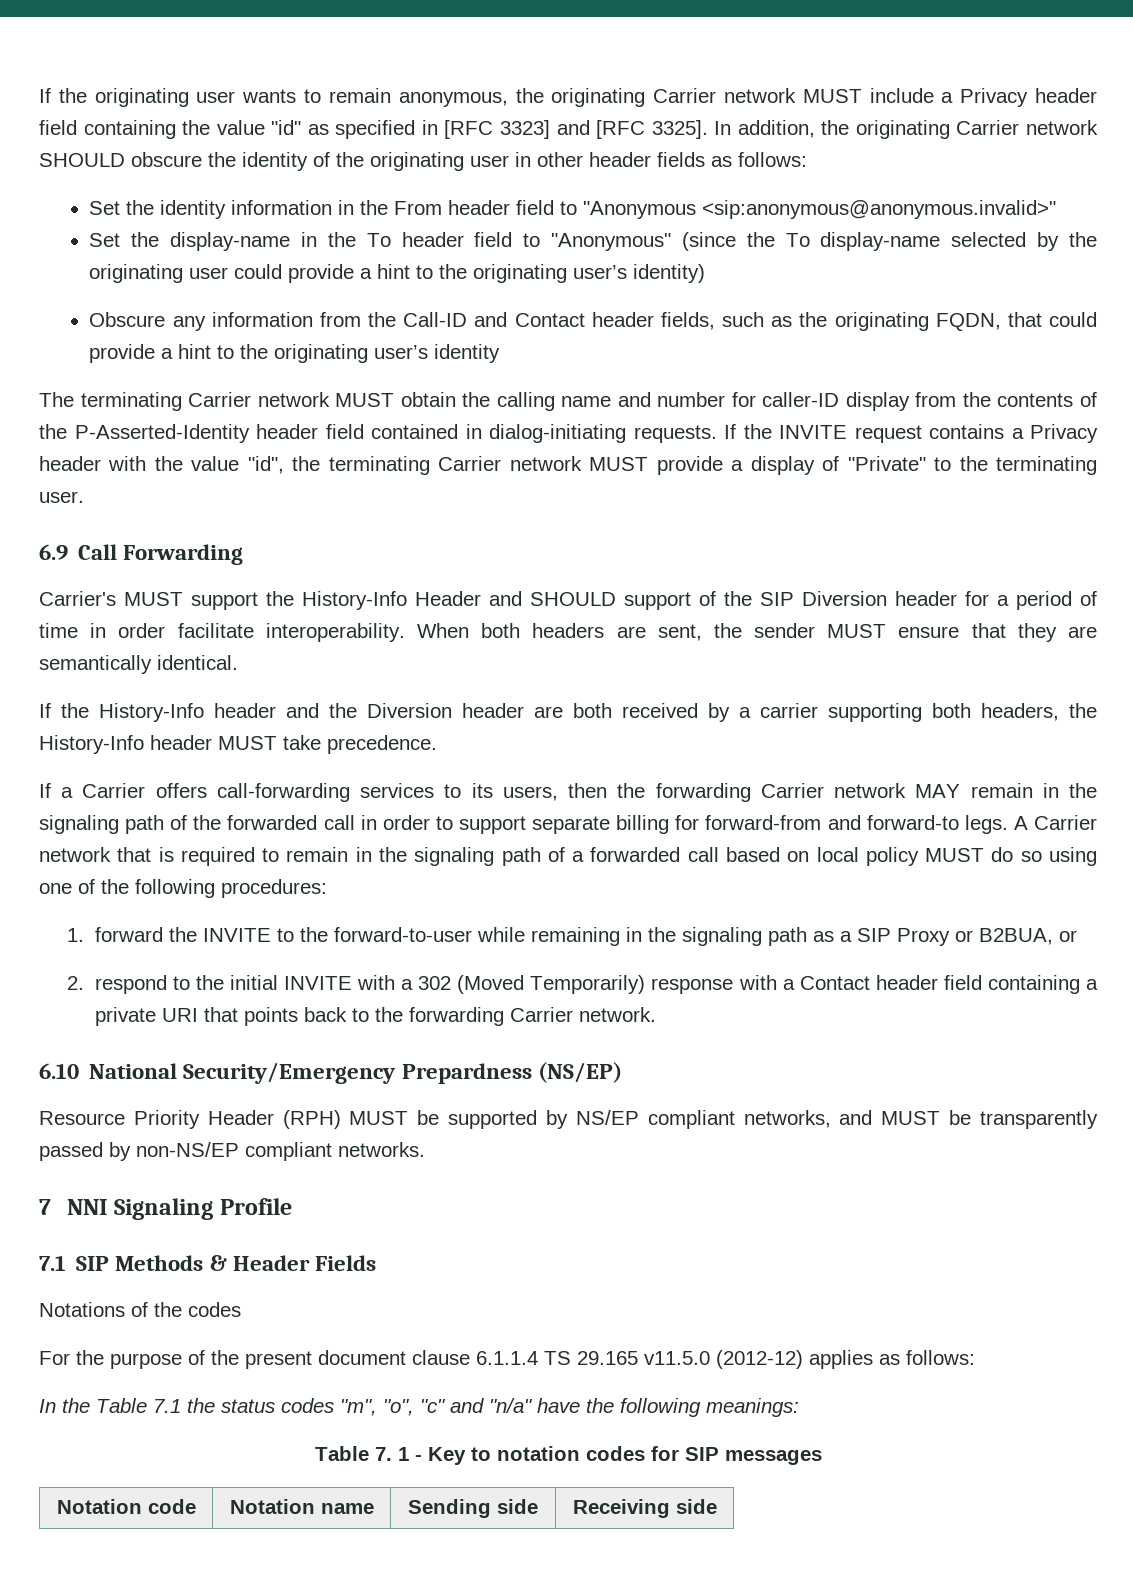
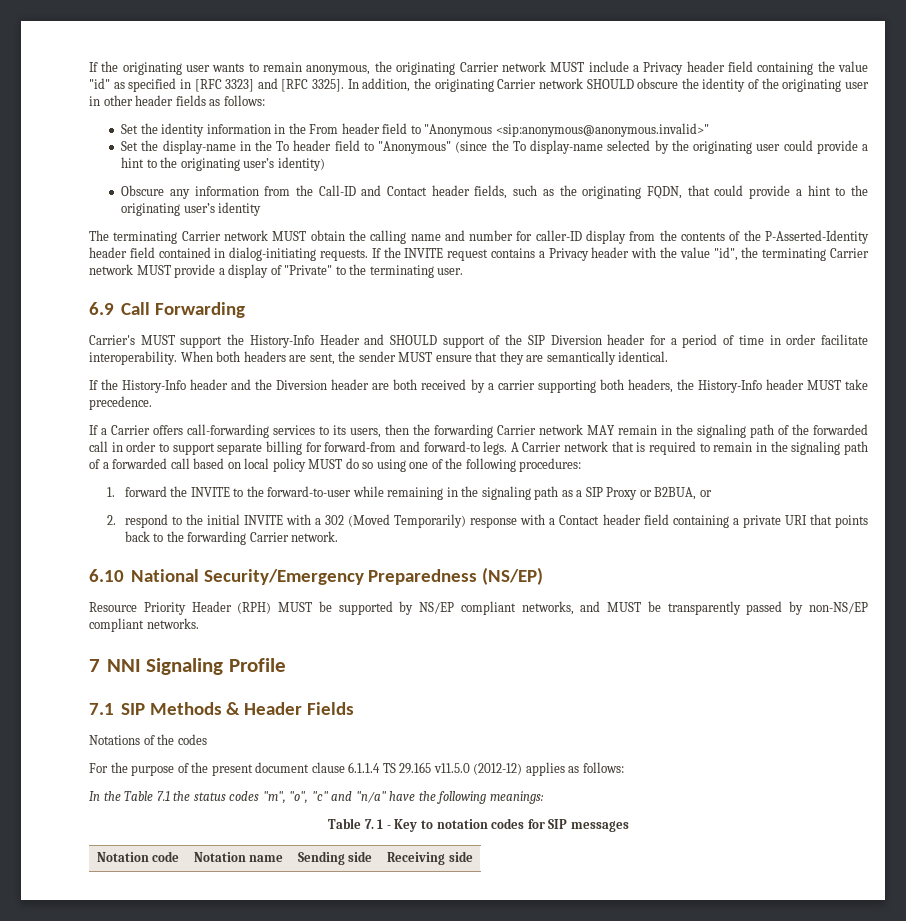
[401,1063,532,1084] Prepardness -> [368,569,478,585] Preparedness

